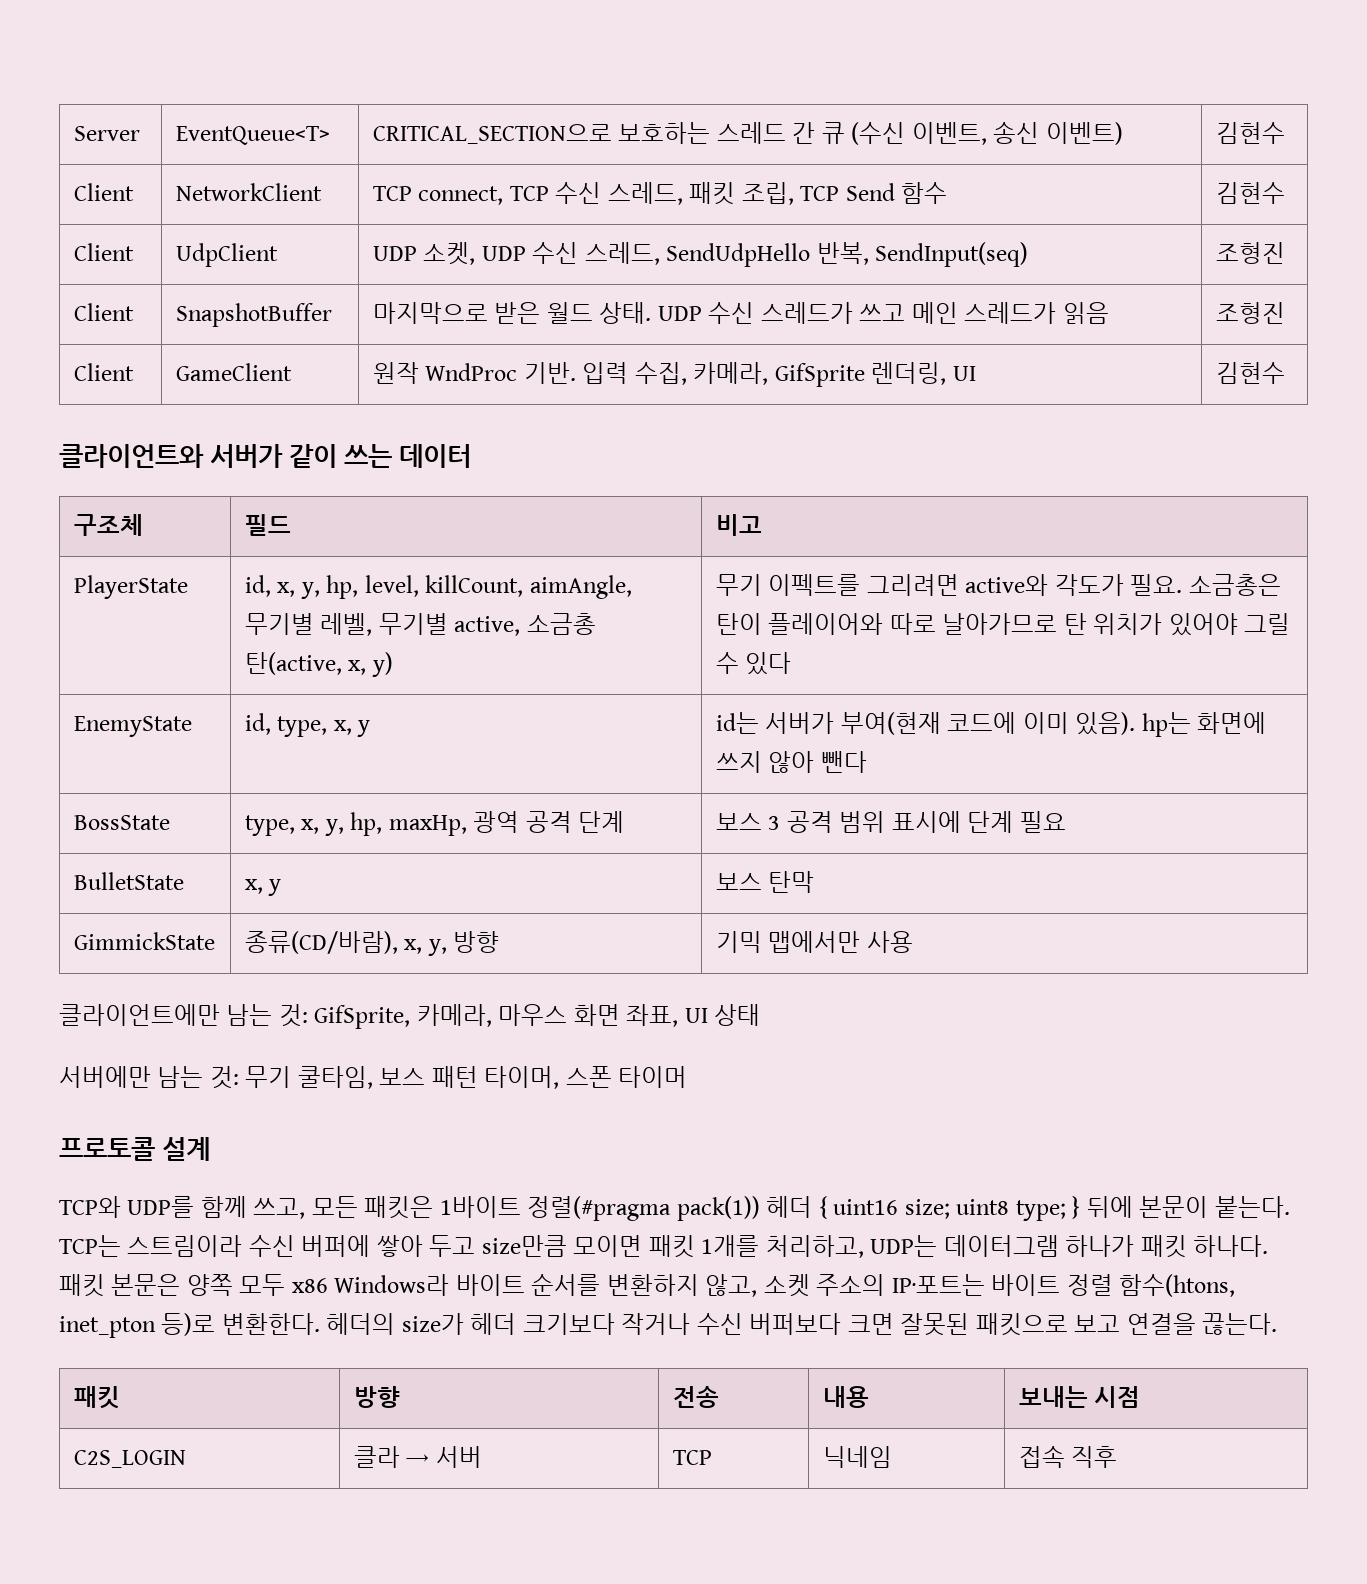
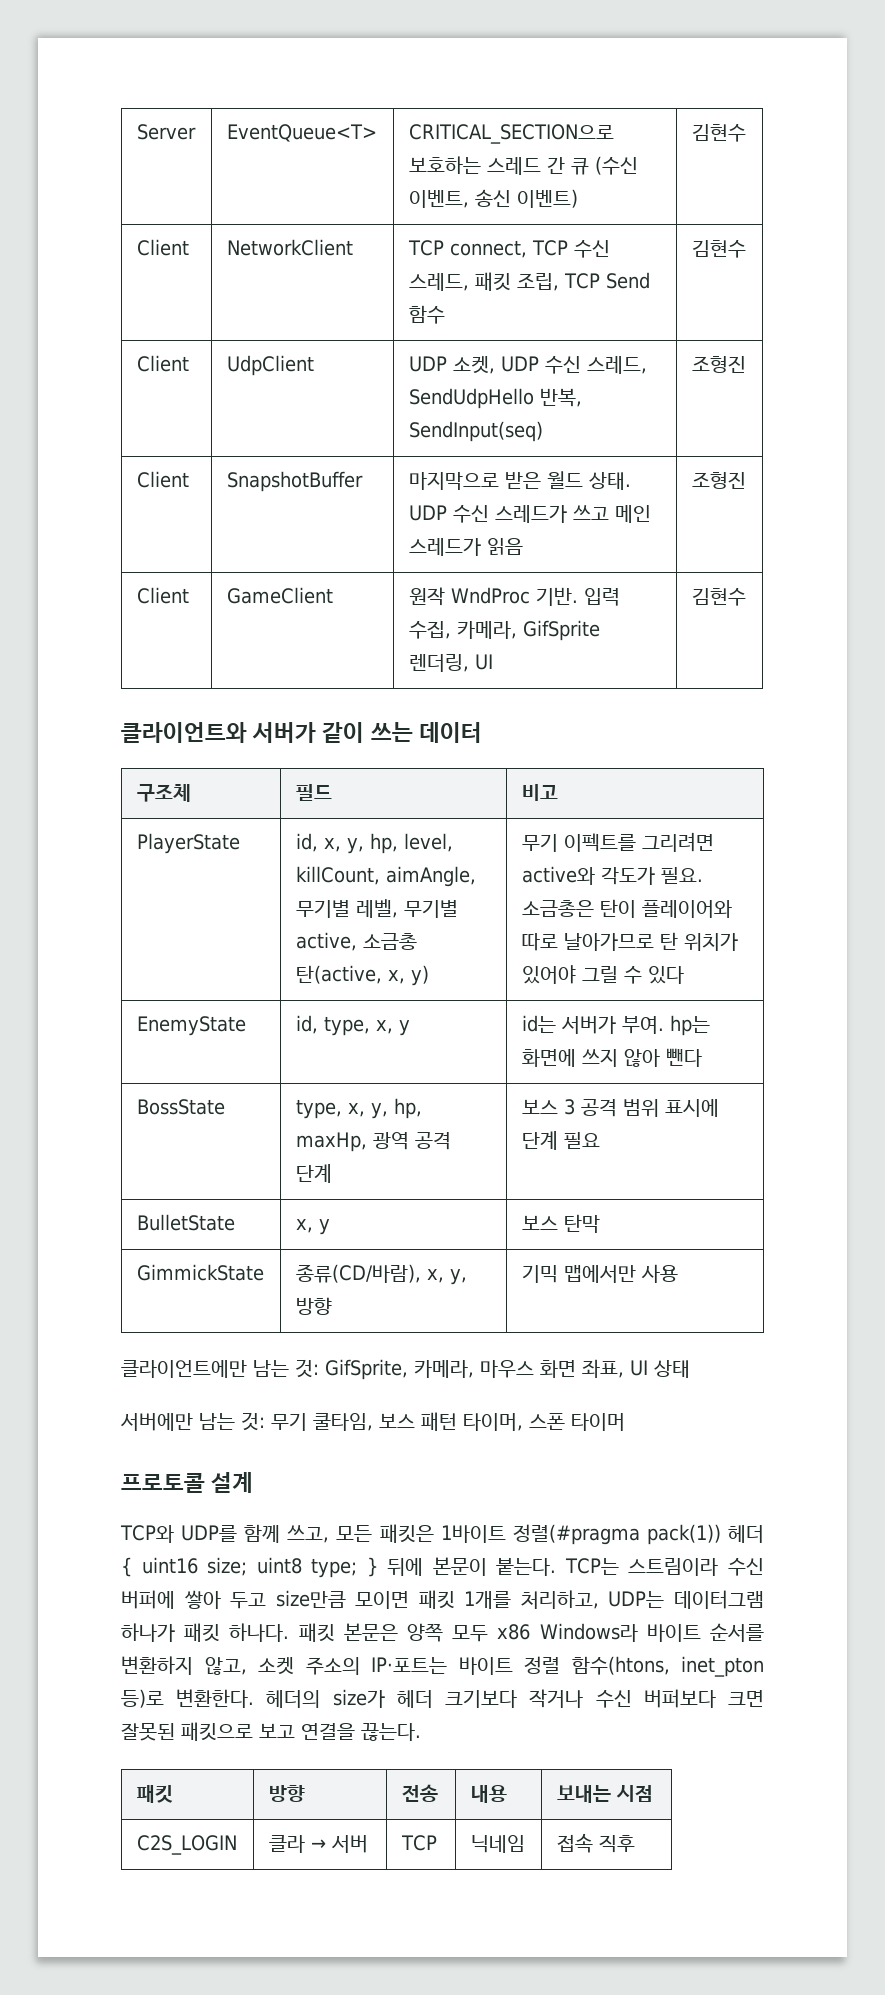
[840,712,1136,735] 부여(현재 코드에 이미 있음). -> [621,1016,664,1034] 부여.

